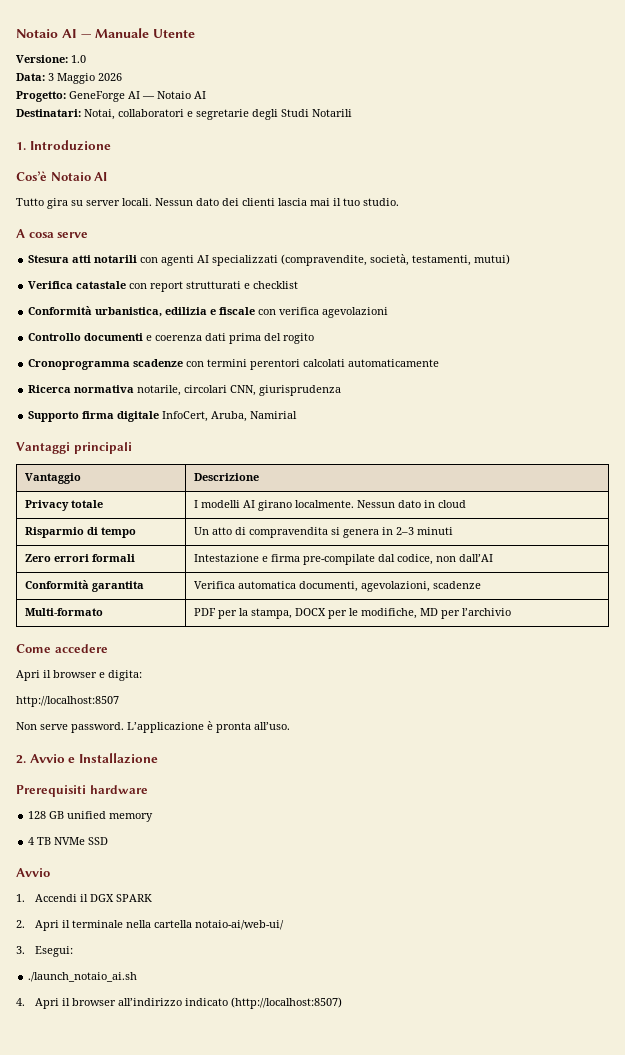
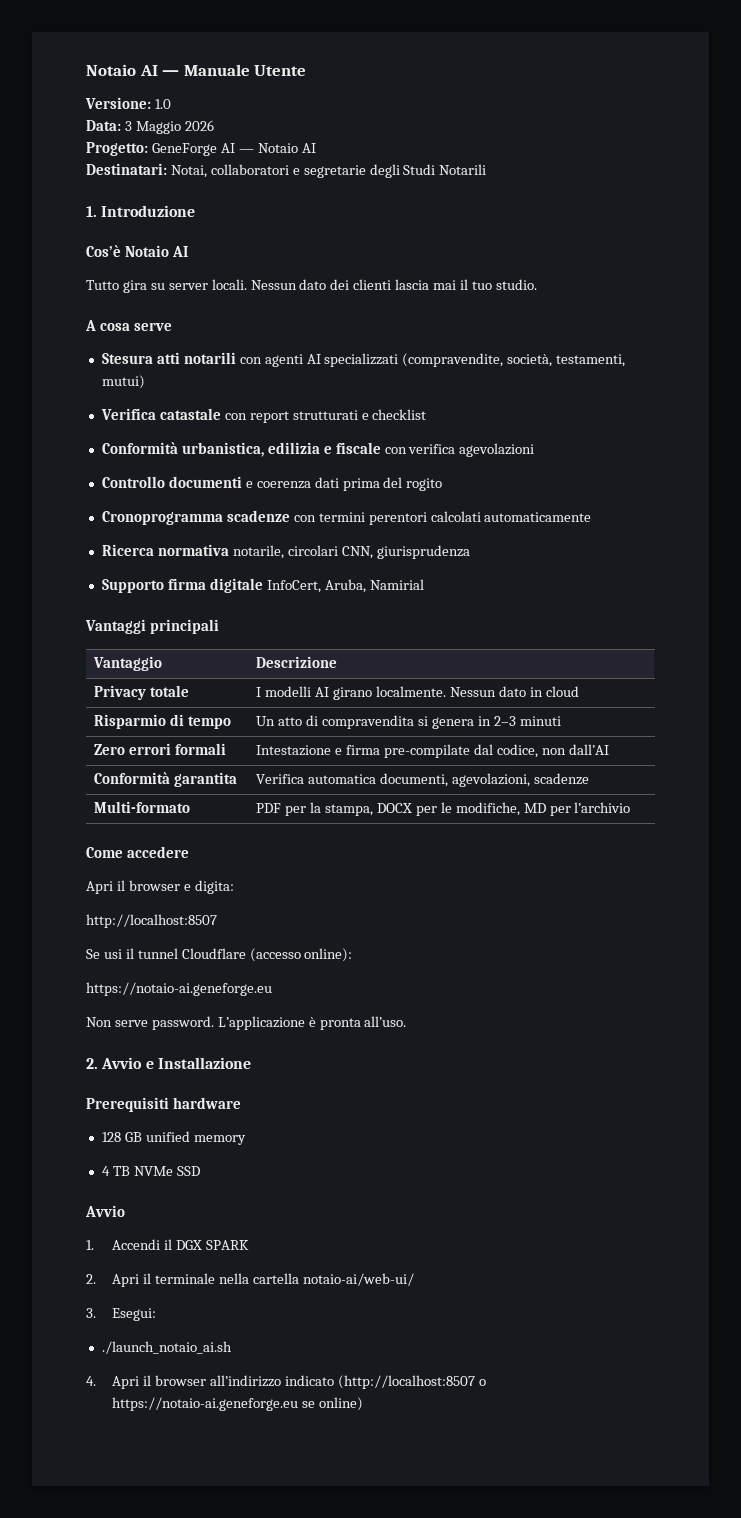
(119, 701) none -> [86,948,353,962] [86,982,272,996] // Se usi il tunnel Cloudflare (accesso online): // https://notaio-ai.geneforge.eu
[230,997,342,1009] (http://localhost:8507) -> [337,1375,486,1389] [112,1397,363,1411] (http://localhost:8507 o https://notaio-ai.geneforge.eu se online)

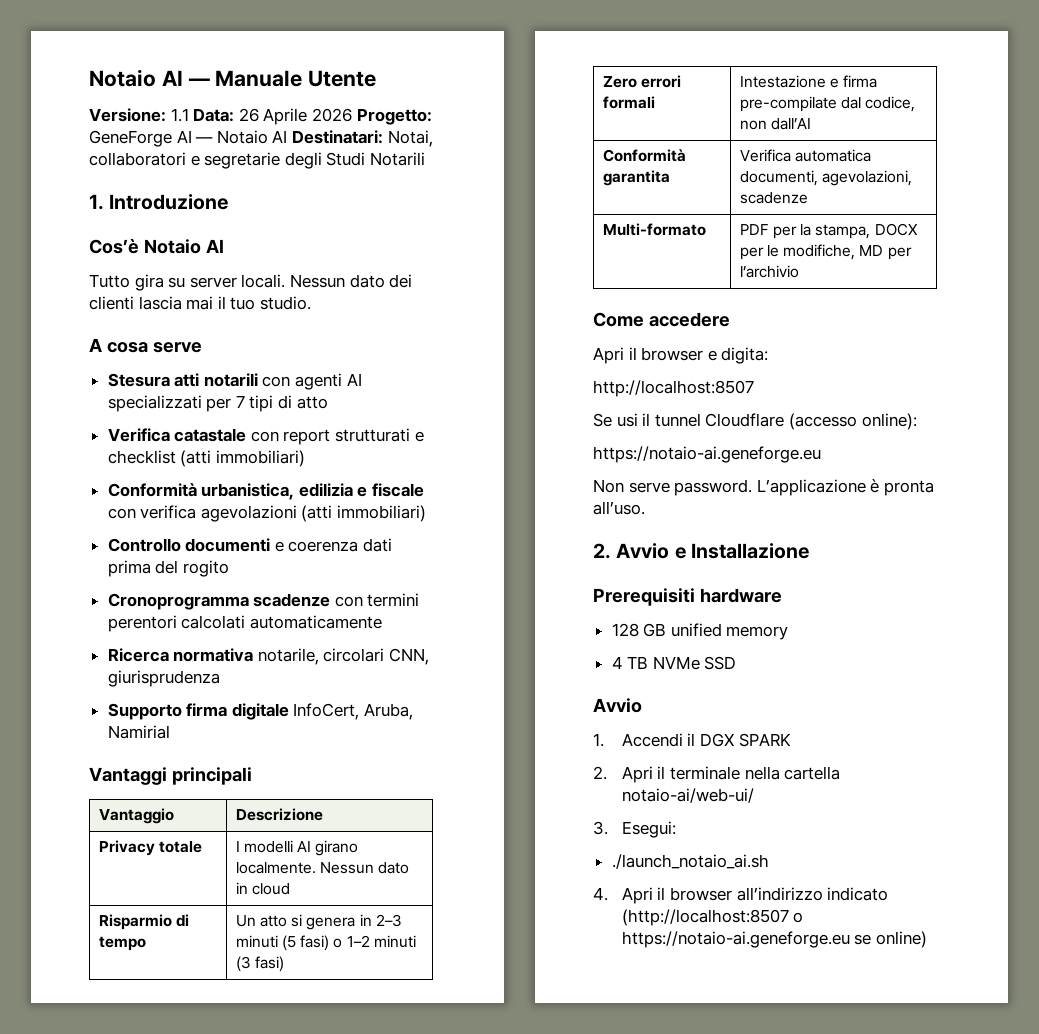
[154,99,171,109] [86,120,181,134] 1.0 // Data: 3 Maggio -> [170,108,308,125] 1.1 Data: 26 Aprile
(214, 125) // -> (352, 115) none
(316, 148) // -> (288, 136) none
[402,353,626,367] [101,375,145,389] (compravendite, società, testamenti, mutui) -> [206,395,328,412] per 7 tipi di atto
(427, 414) none -> [180,450,305,467] (atti immobiliari)
(535, 450) none -> [301,505,427,522] (atti immobiliari)
[306,715,415,729] di compravendita -> (288, 921) none
(561, 721) none -> [282,935,416,951] [235,956,285,972] (5 fasi) o 1–2 minuti (3 fasi)

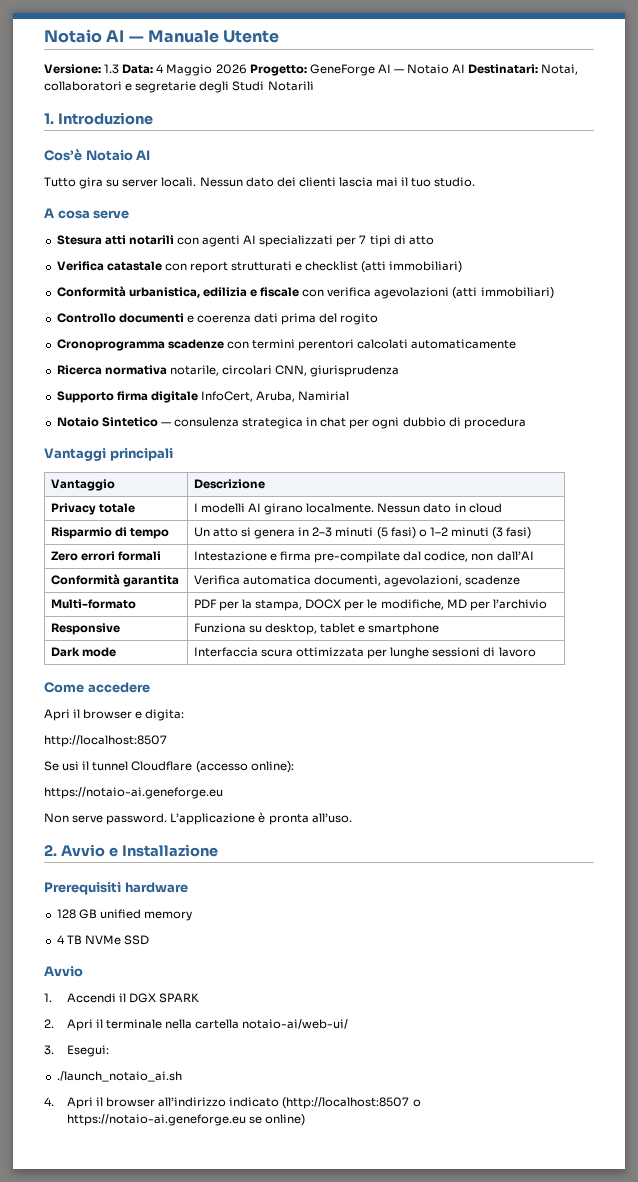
[170,108,308,125] 1.1 Data: 26 Aprile -> [104,64,213,76] 1.3 Data: 4 Maggio
(170, 732) none -> [56,417,526,429] // Notaio Sintetico — consulenza strategica in chat per ogni dubbio di procedura
(799, 271) none -> [50,623,120,635] [193,623,440,635] [50,647,116,657] [193,647,536,659] // Responsive | Funziona su desktop, tablet e smartphone // Dark mode | Interfaccia scura ottimizzata per lunghe sessioni di lavoro

